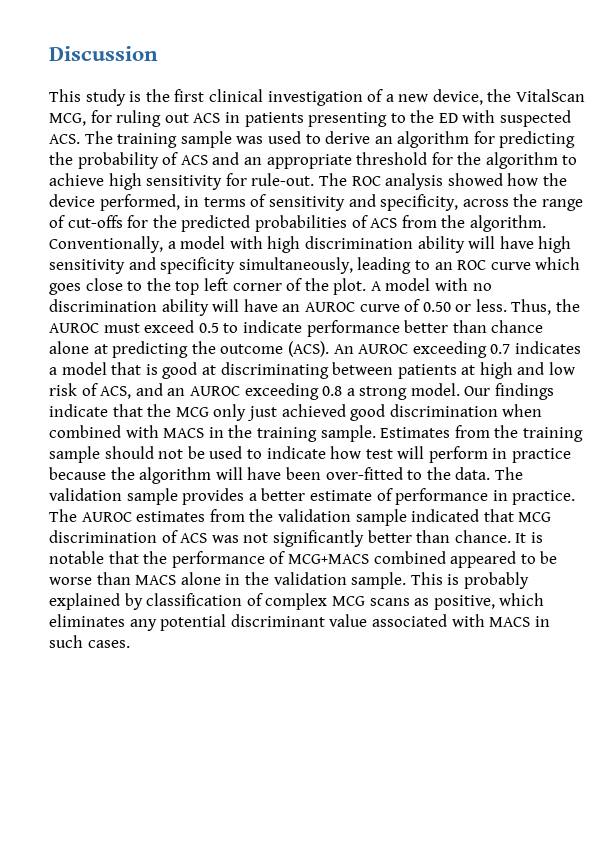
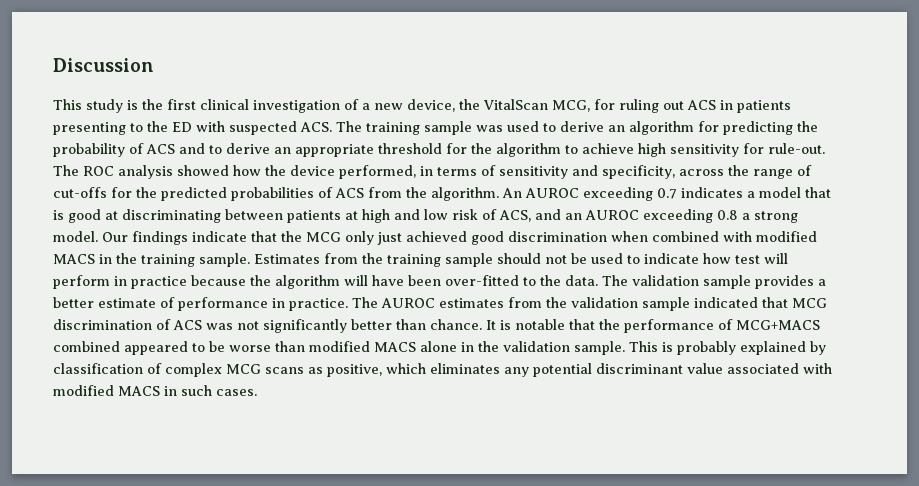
(240, 158) none -> [209,143,270,154] to derive
[49,236,572,253] [49,257,581,274] [49,278,492,295] [49,299,581,316] [49,320,544,337] [49,341,329,358] Conventionally, a model with high discrimination ability will have high sensitivity and specificity simultaneously, leading to an ROC curve which goes close to the top left corner of the plot. A model with no discrimination ability will have an AUROC curve of 0.50 or less. Thus, the AUROC must exceed 0.5 to indicate performance better than chance alone at predicting the outcome (ACS). -> (499, 194) none
(159, 431) none -> [756,231,817,242] modified
(131, 578) none -> [309,341,370,352] modified
(485, 620) none -> [53,385,114,396] modified

